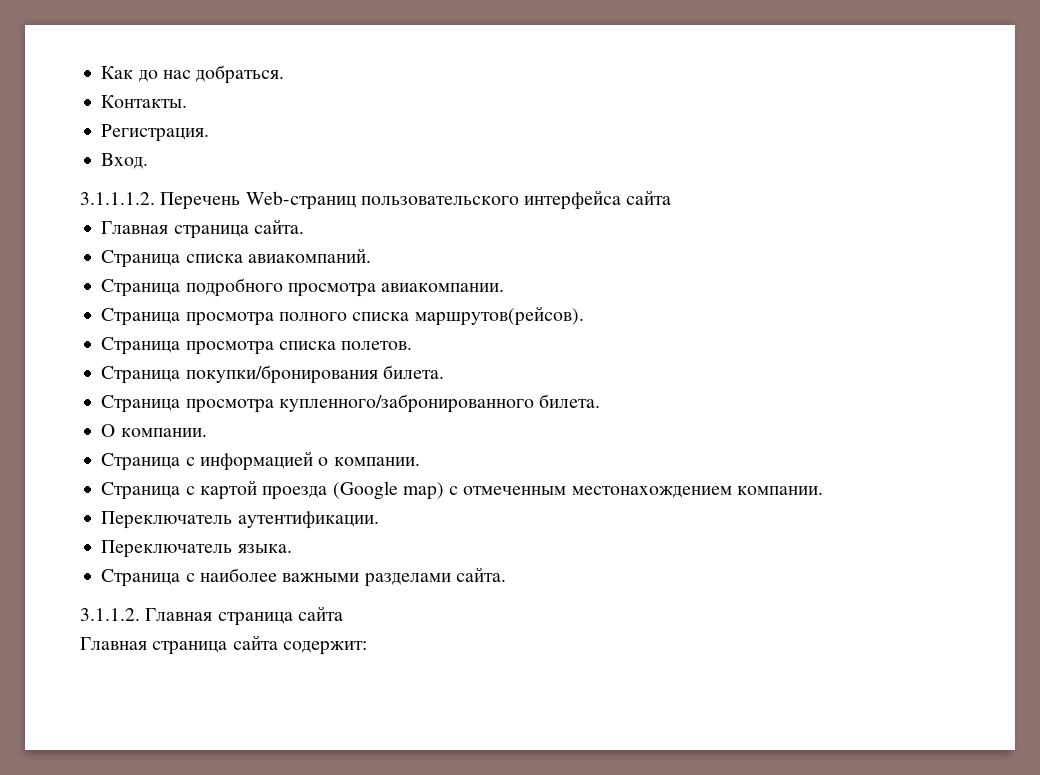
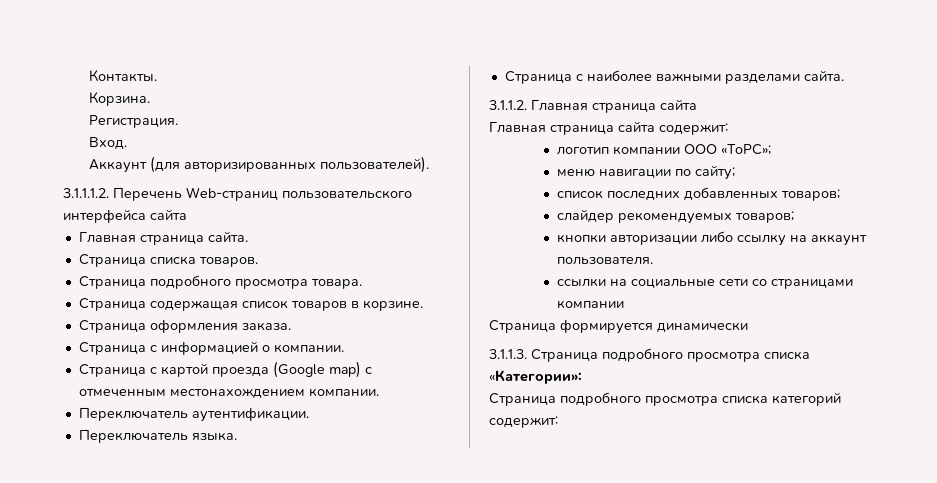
[101,65,285,84] [101,95,188,108] [101,124,210,142] [101,153,149,169] Как до нас добраться. // Контакты. // Регистрация. // Вход. -> [89,70,158,82] [89,92,151,106] [89,115,179,128] [89,137,128,149] [89,156,430,173] Контакты. // Корзина. // Регистрация. // Вход. // Аккаунт (для авторизированных пользователей).
[247,248,371,263] [101,278,505,297] [101,306,584,326] [101,337,413,355] [101,365,444,384] [101,394,601,413] [101,424,207,437] авиакомпаний. // Страница подробного просмотра авиакомпании. // Страница просмотра полного списка маршрутов(рейсов). // Страница просмотра списка полетов. // Страница покупки/бронирования билета. // Страница просмотра купленного/забронированного билета. // О компании. -> [198,257,258,267] [78,275,362,289] [78,298,423,311] [78,319,291,333] товаров. // Страница подробного просмотра товара. // Страница содержащая список товаров в корзине. // Страница оформления заказа.
(367, 648) none -> [556,144,772,155] [557,165,736,180] [557,187,841,201] [557,209,795,224] [557,231,868,246] [557,257,654,265] [557,278,854,289] [557,300,625,309] [489,319,748,334] [489,348,810,362] [489,370,582,384] [489,392,841,406] [489,416,558,428] // логотип компании ООО «ToPC»; // меню навигации по сайту; // список последних добавленных товаров; // слайдер рекомендуемых товаров; // кнопки авторизации либо ссылку на аккаунт пользователя. // ссылки на социальные сети со страницами компании // Страница формируется динамически // 3.1.1.3. Страница подробного просмотра списка «Категории»: // Страница подробного просмотра списка категорий содержит:

